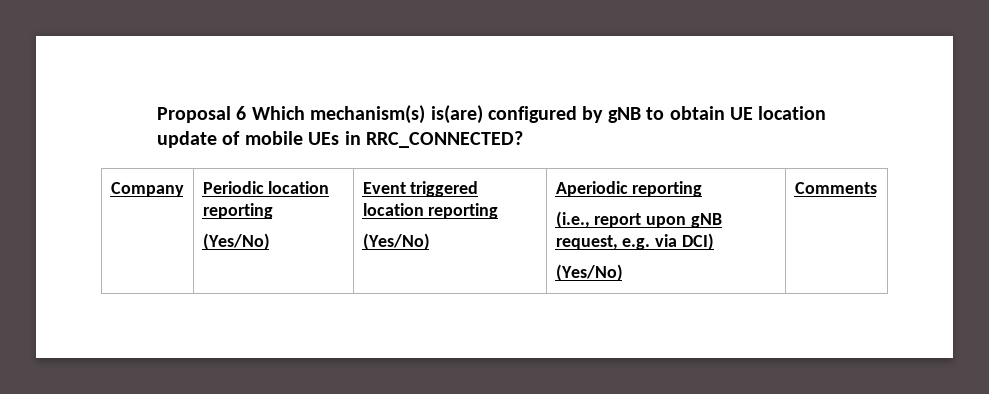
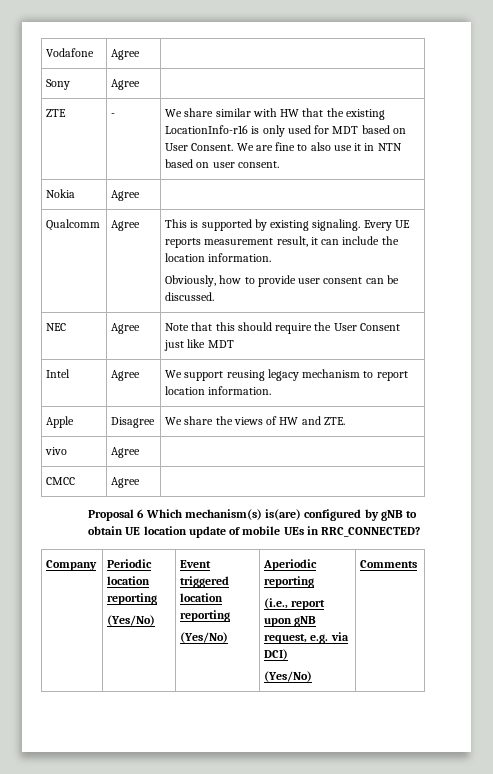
(156, 114) none -> [46,48,95,57] [111,49,141,60] [46,79,71,90] [111,79,141,90] [46,109,67,117] [111,113,116,117] [165,108,385,120] [165,125,406,137] [165,142,402,151] [165,159,279,168] [46,189,76,198] [111,190,141,201] [46,219,101,231] [111,220,141,231] [165,219,410,231] [165,236,399,248] [165,253,272,262] [165,275,399,287] [165,292,215,301] [46,323,67,331] [111,323,141,334] [165,322,400,334] [164,339,234,351] [46,369,71,378] [111,370,141,381] [165,369,408,381] [165,386,272,395] [46,416,75,428] [111,417,156,428] [165,416,345,425] [45,447,68,455] [111,447,141,458] [46,477,76,485] [111,477,141,488] Vodafone | Agree | // Sony | Agree | // ZTE | - | We share similar with HW that the existing LocationInfo-r16 is only used for MDT based on User Consent. We are fine to also use it in NTN based on user consent. // Nokia | Agree | // Qualcomm | Agree | This is supported by existing signaling. Every UE reports measurement result, it can include the location information. // Obviously, how to provide user consent can be discussed. // NEC | Agree | Note that this should require the User Consent just like MDT // Intel | Agree | We support reusing legacy mechanism to report location information. // Apple | Disagree | We share the views of HW and ZTE. // vivo | Agree | // CMCC | Agree | //

